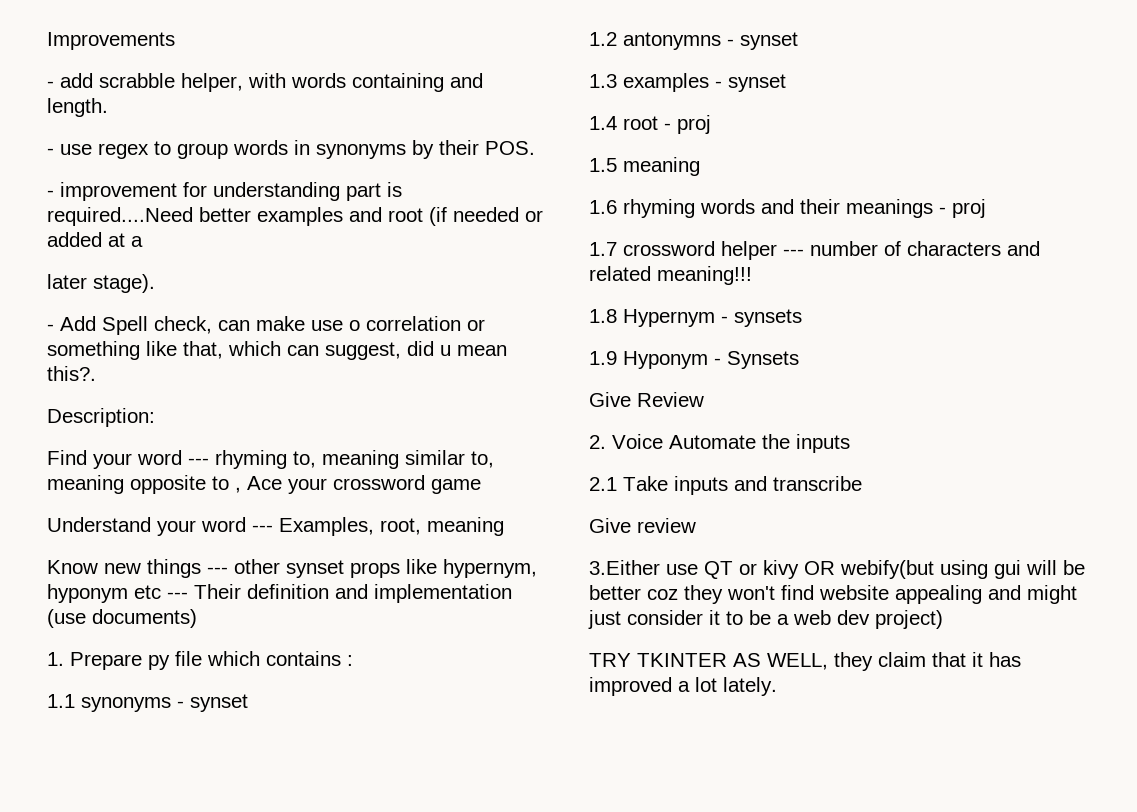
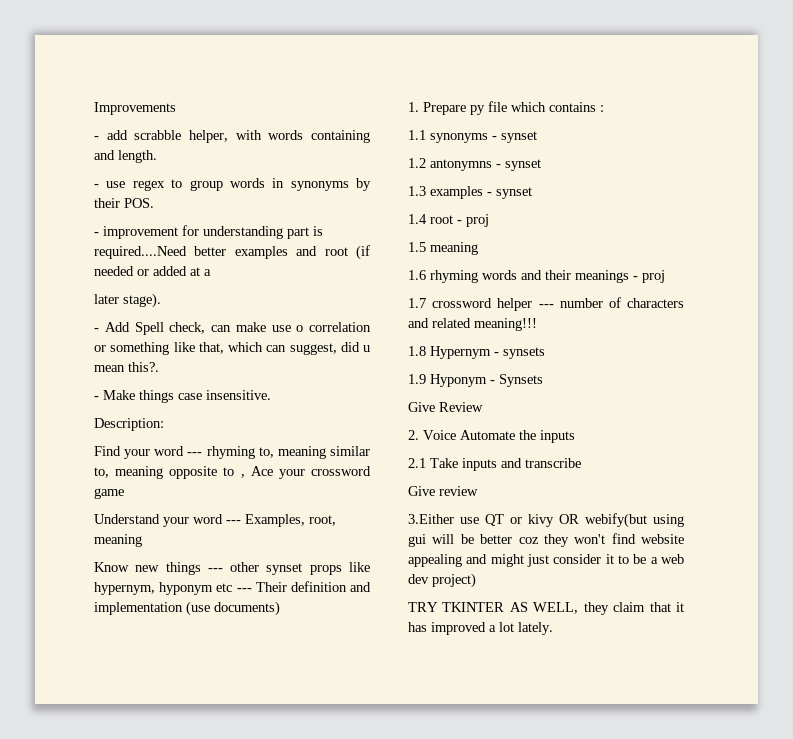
(96, 373) none -> [94,390,271,403] // - Make things case insensitive.

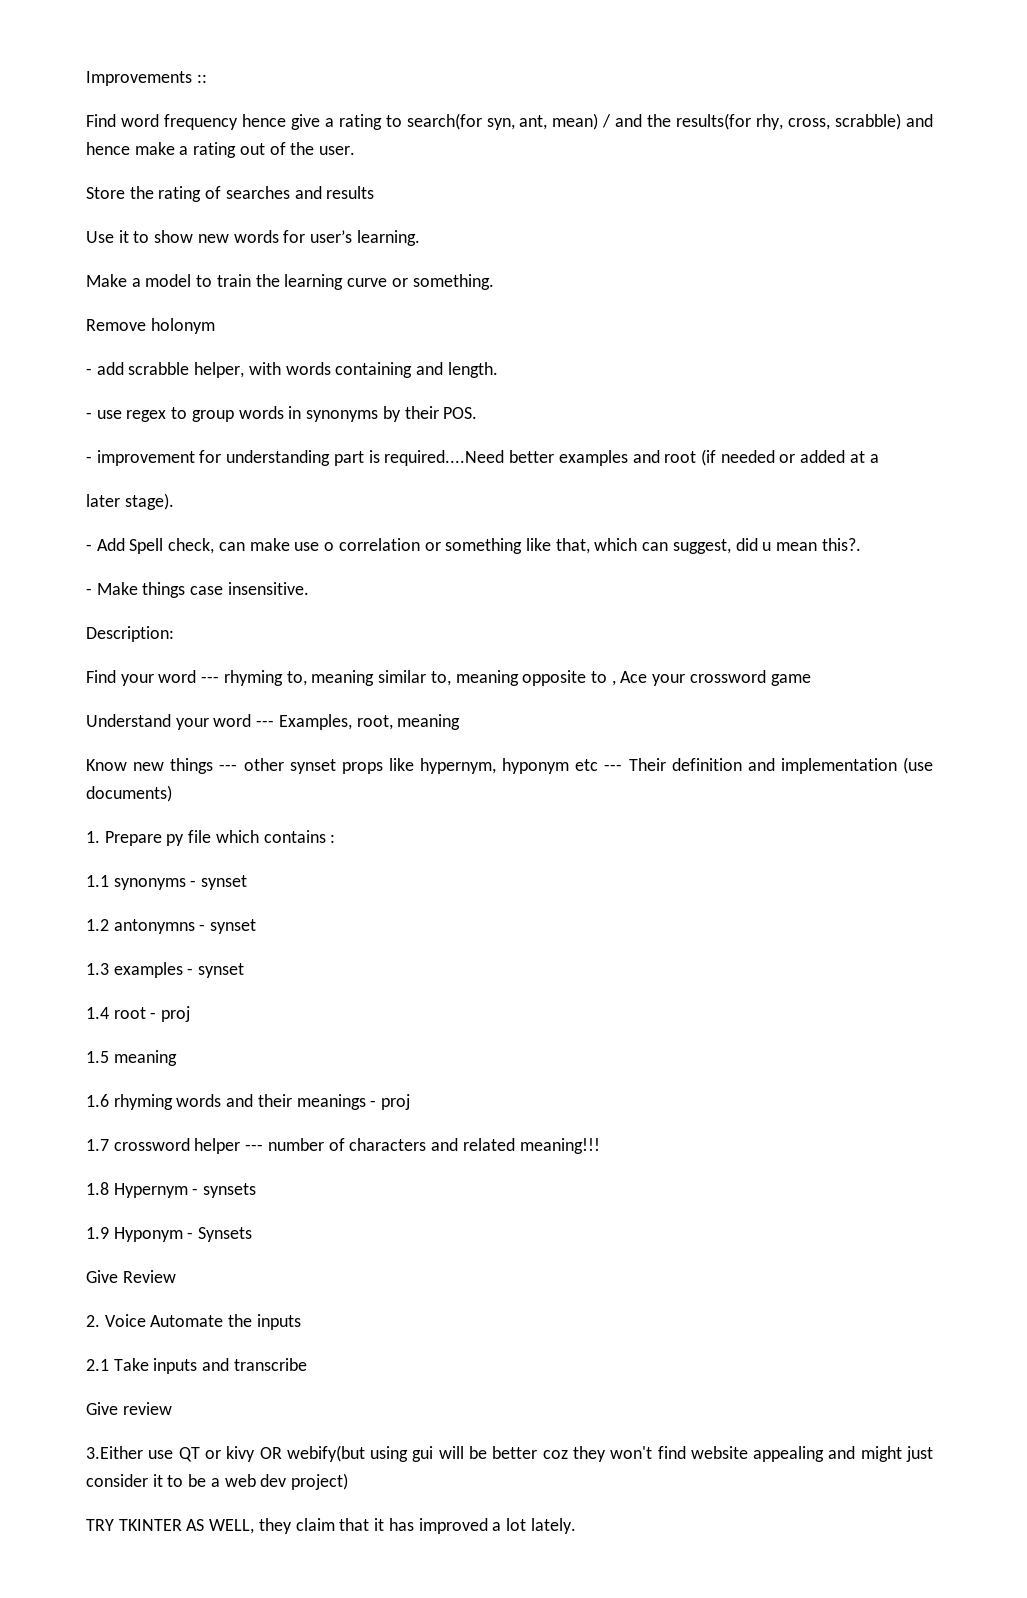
(176, 108) none -> [196,74,207,83] [86,113,933,130] [86,142,356,158] [86,186,375,202] [86,230,420,246] [86,274,494,290] [86,318,215,334] :: // Find word frequency hence give a rating to search(for syn, ant, mean) / and the results(for rhy, cross, scrabble) and hence make a rating out of the user. // Store the rating of searches and results // Use it to show new words for user’s learning. // Make a model to train the learning curve or something. // Remove holonym

